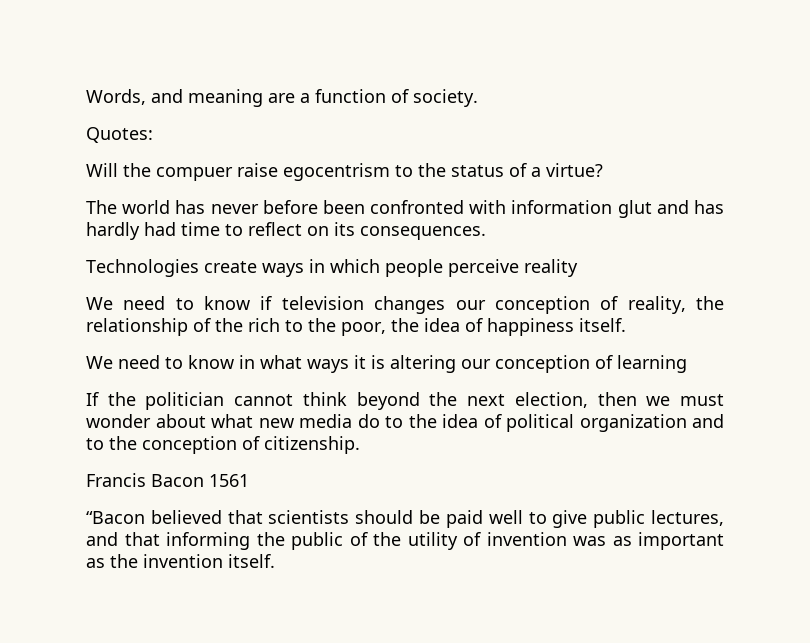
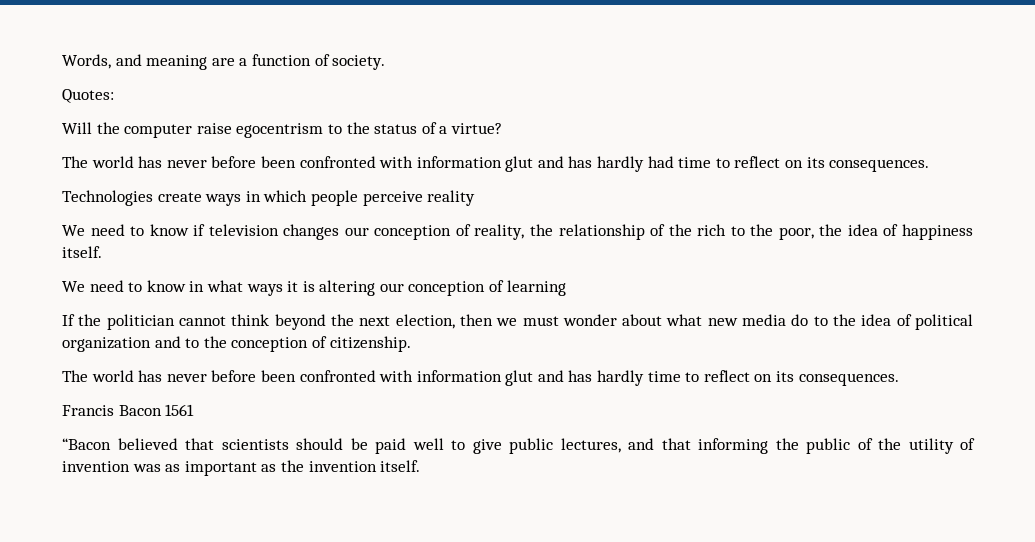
[156,167,233,181] compuer -> [124,124,193,138] computer
(360, 445) none -> [62,370,899,386] // The world has never before been confronted with information glut and has hardly time to reflect on its consequences.

